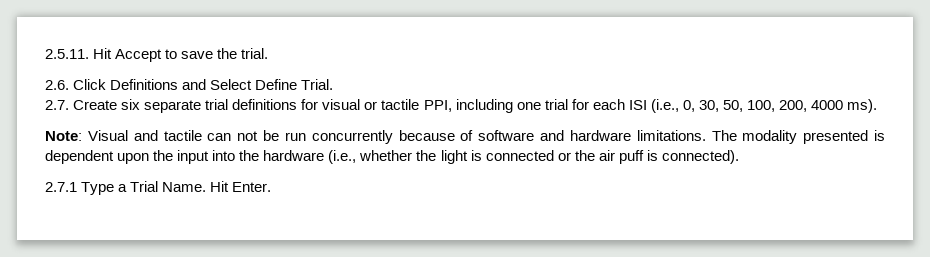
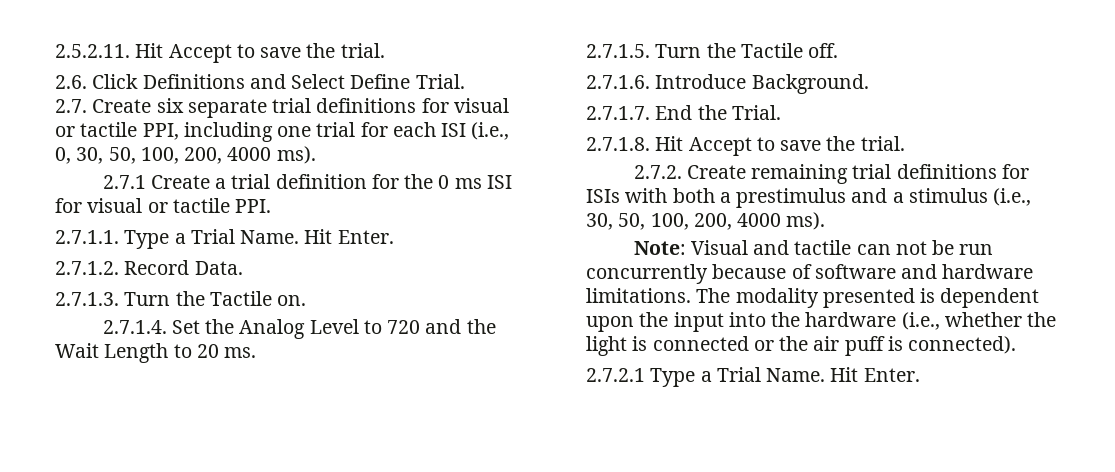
[45,49,89,59] 2.5.11. -> [55,44,130,58] 2.5.2.11.
(878, 106) none -> [102,174,512,189] [55,198,272,213] [55,229,394,249] [55,260,243,275] [55,291,307,306] [102,319,496,339] [55,343,257,363] [586,43,839,58] [586,74,869,94] [586,105,781,120] [586,136,905,156] [633,164,1029,184] [586,188,1032,208] [586,212,826,230] // 2.7.1 Create a trial definition for the 0 ms ISI for visual or tactile PPI. // 2.7.1.1. Type a Trial Name. Hit Enter. // 2.7.1.2. Record Data. // 2.7.1.3. Turn the Tactile on. // 2.7.1.4. Set the Analog Level to 720 and the Wait Length to 20 ms. // 2.7.1.5. Turn the Tactile off. // 2.7.1.6. Introduce Background. // 2.7.1.7. End the Trial. // 2.7.1.8. Hit Accept to save the trial. // 2.7.2. Create remaining trial definitions for ISIs with both a prestimulus and a stimulus (i.e., 30, 50, 100, 200, 4000 ms).
[45,182,77,192] 2.7.1 -> [586,368,645,382] 2.7.2.1

